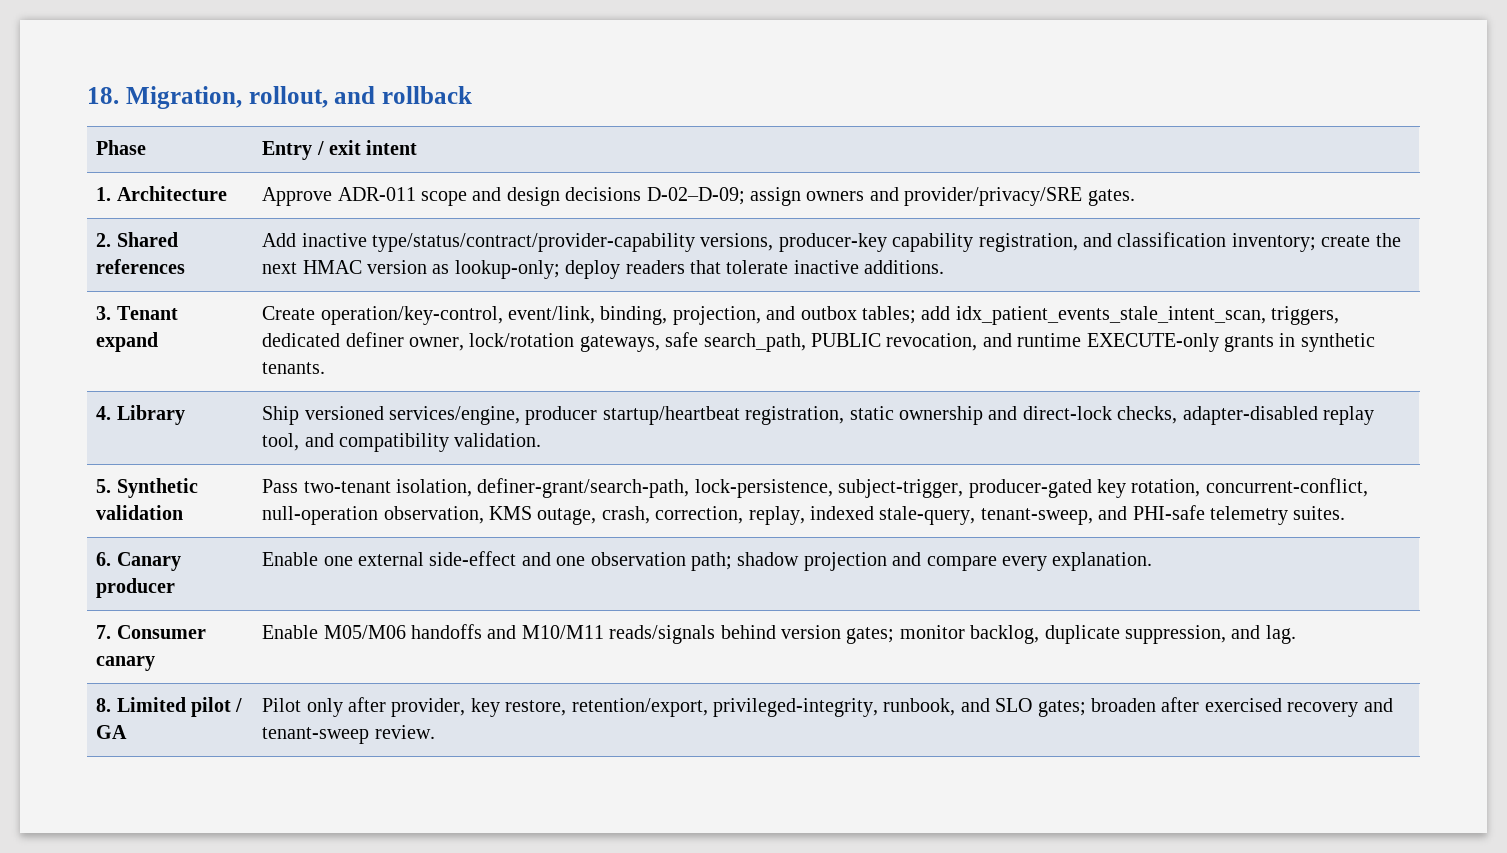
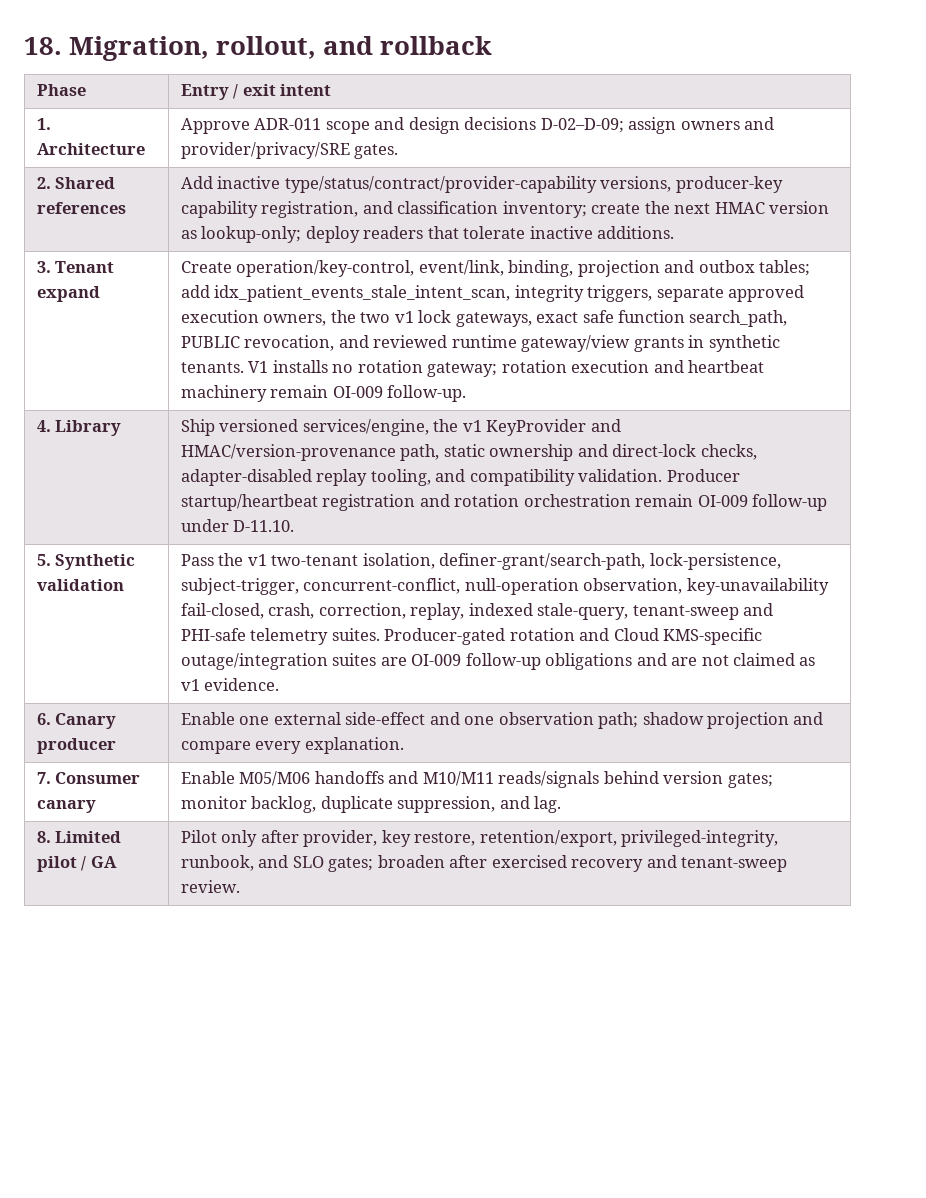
[672,306,761,325] projection, -> [577,260,660,277] projection
[1271,306,1340,325] [262,332,699,352] triggers, dedicated definer owner, lock/rotation gateways, safe -> [514,285,805,302] [180,310,685,327] integrity triggers, separate approved execution owners, the two v1 lock gateways, exact safe function
[1017,333,1219,352] runtime EXECUTE-only -> [373,335,631,352] reviewed runtime gateway/view
(326, 368) none -> [248,360,764,377] [180,385,467,402] V1 installs no rotation gateway; rotation execution and heartbeat machinery remain OI-009 follow-up.
[525,406,845,425] producer startup/heartbeat registration, -> [433,419,621,436] [180,444,440,461] the v1 KeyProvider and HMAC/version-provenance path,
[262,433,300,451] tool, -> [370,469,431,486] tooling,
(542, 440) none -> [666,469,740,482] [180,494,828,511] [180,519,295,532] Producer startup/heartbeat registration and rotation orchestration remain OI-009 follow-up under D-11.10.
(299, 486) none -> [218,553,267,566] the v1
[968,479,1201,498] producer-gated key rotation, -> (299, 586) none
[488,506,597,525] KMS outage, -> [686,578,829,595] [180,603,264,619] key-unavailability fail-closed,
[980,508,1093,525] tenant-sweep, -> [632,605,739,620] tenant-sweep
(1346, 513) none -> [384,628,763,645] [180,653,816,670] [180,678,280,691] Producer-gated rotation and Cloud KMS-specific outage/integration suites are OI-009 follow-up obligations and are not claimed as v1 evidence.

